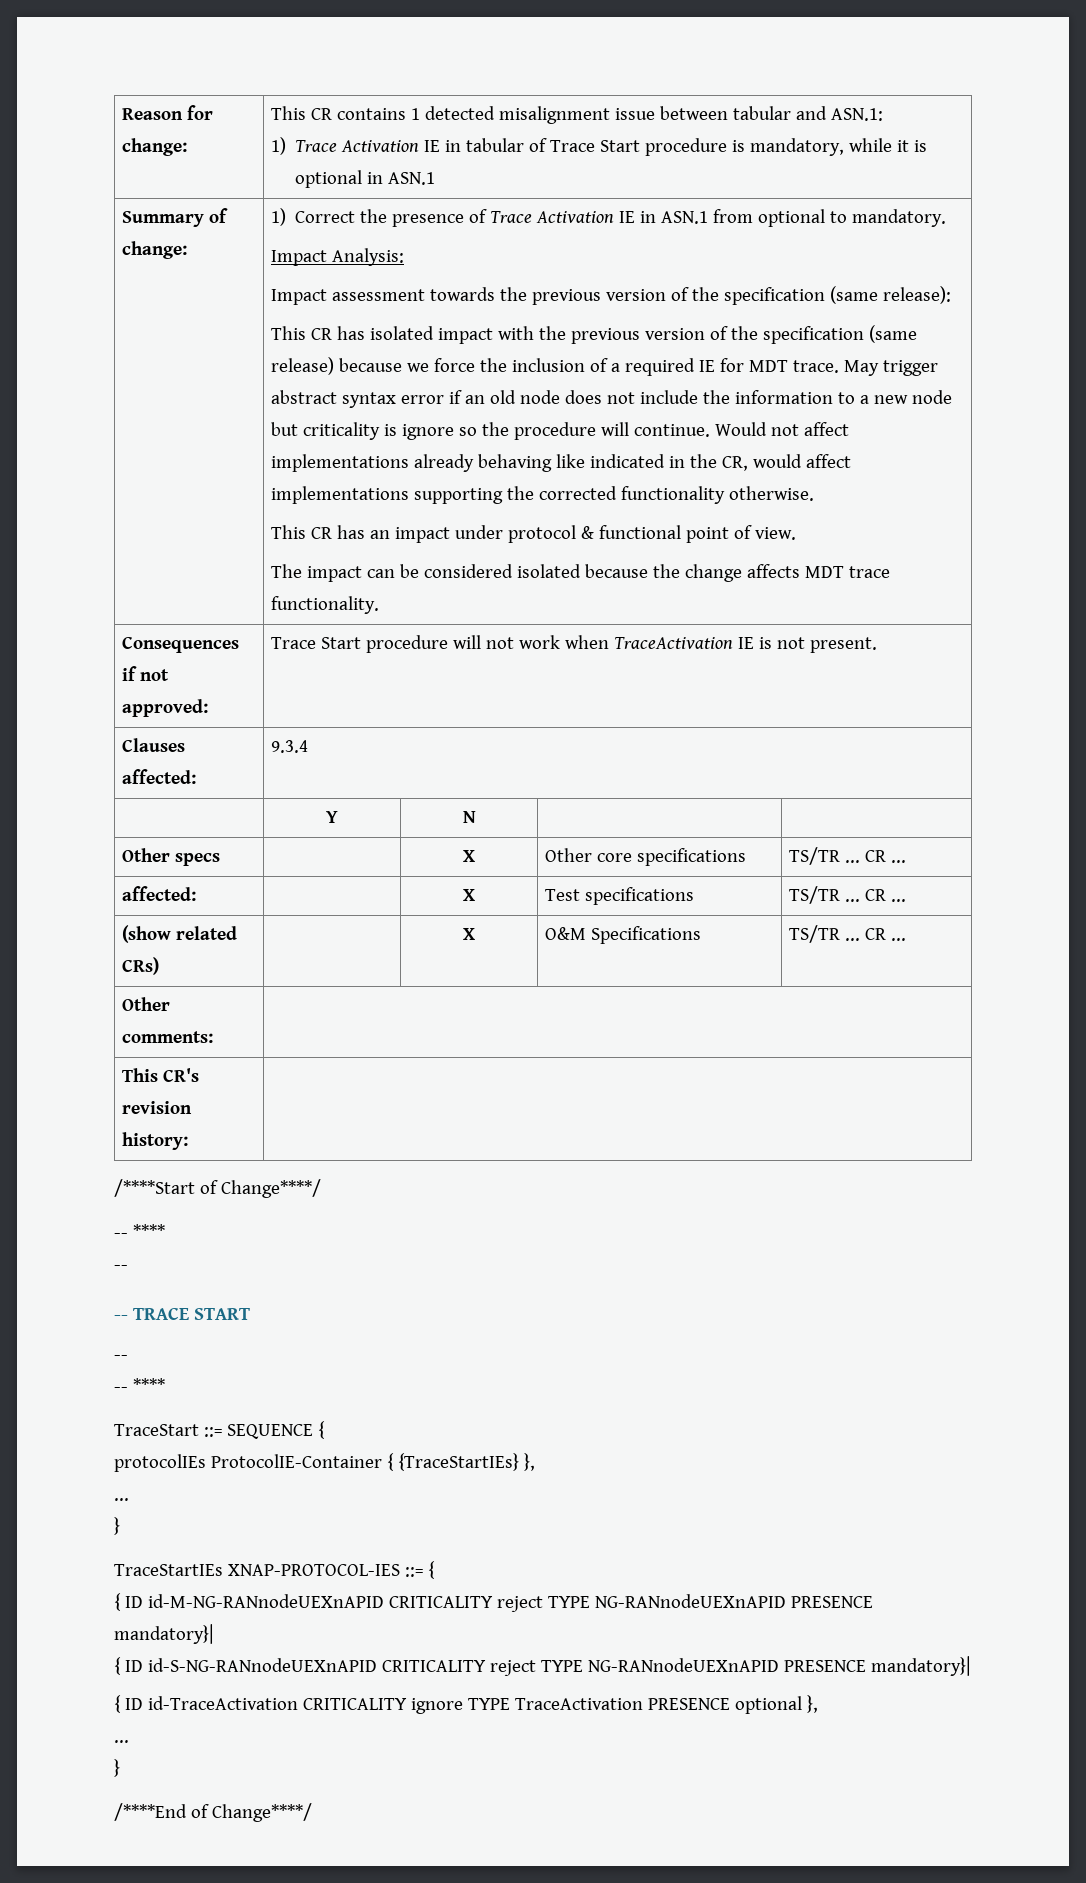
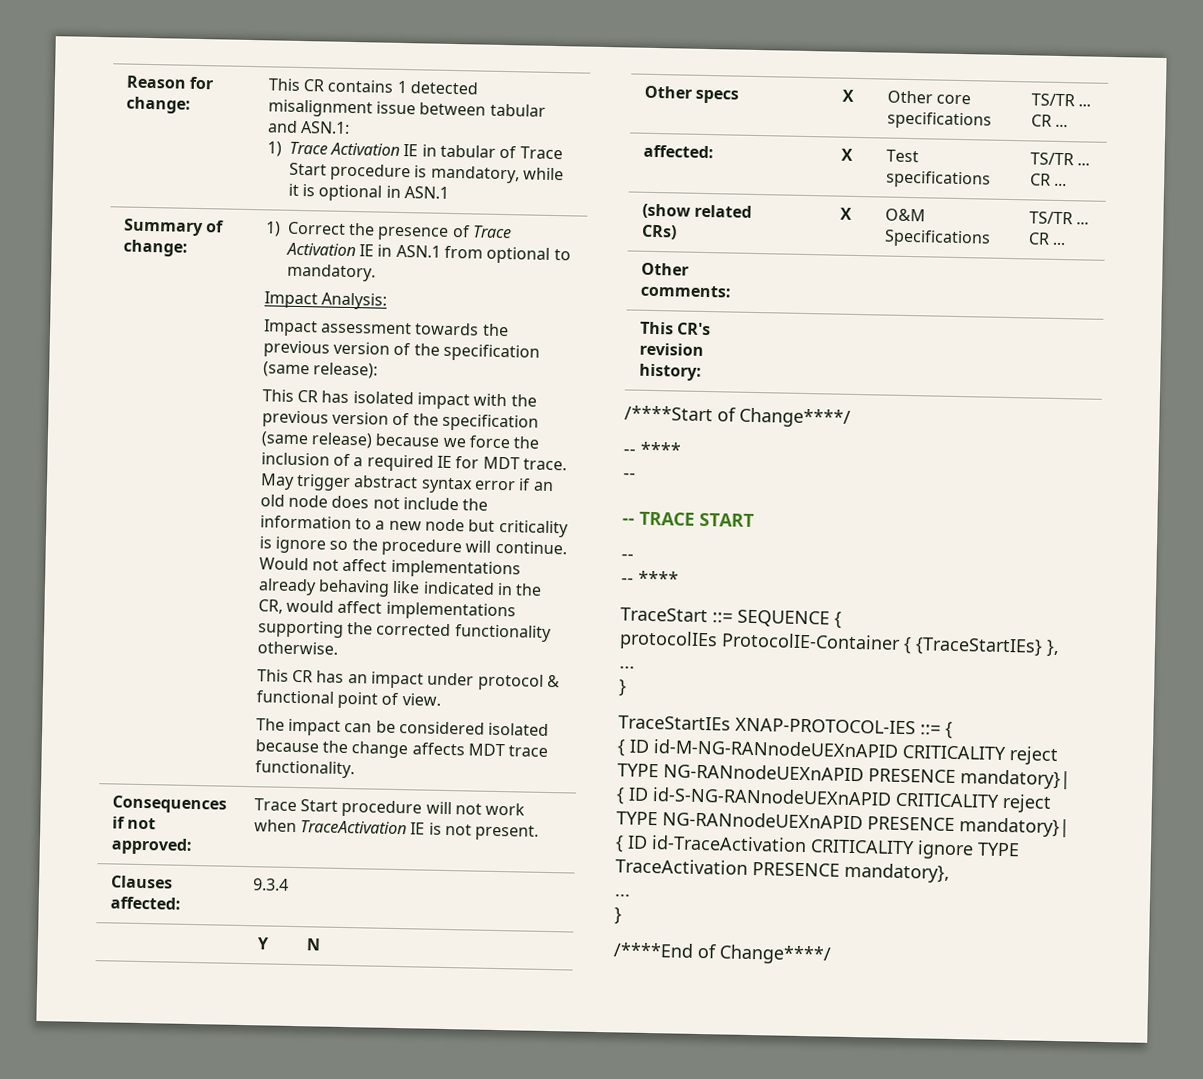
[734,1695,818,1714] optional }, -> [844,862,950,883] mandatory},

